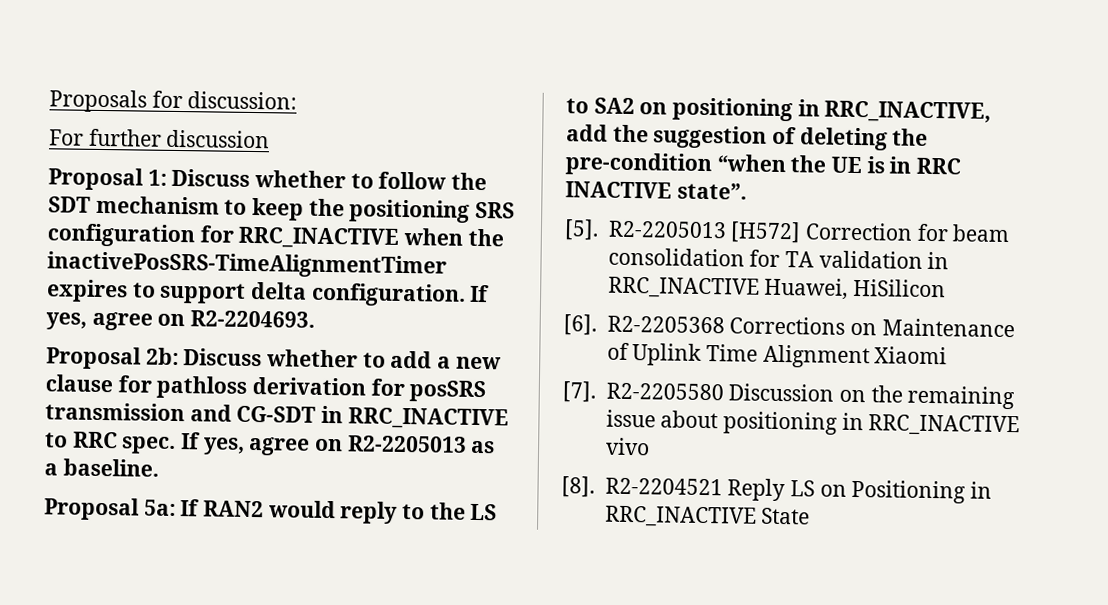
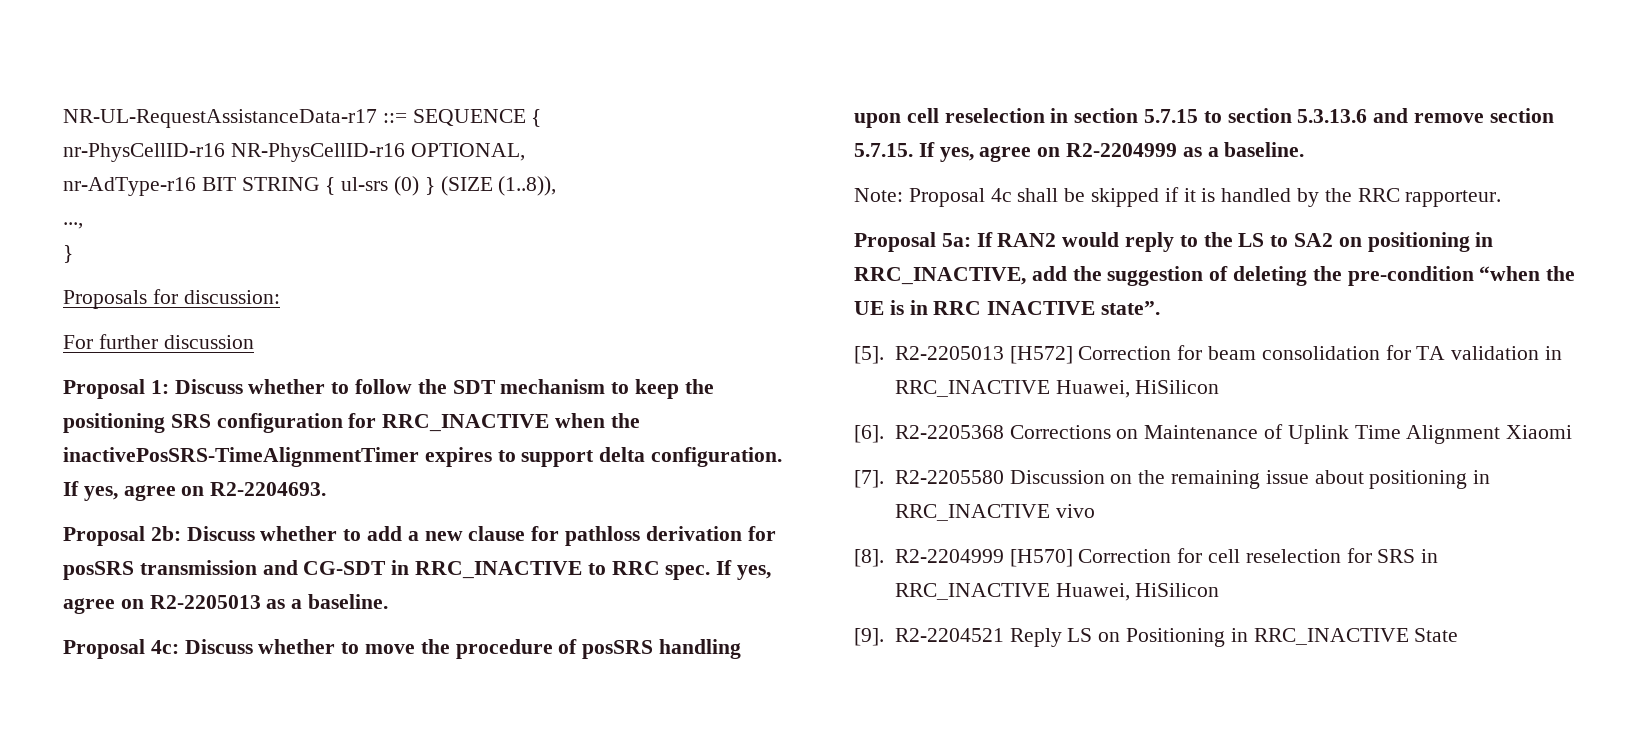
(49, 101) none -> [63,109,542,128] [63,143,525,162] [63,176,557,196] [63,222,83,229] [63,245,73,263] NR-UL-RequestAssistanceData-r17 ::= SEQUENCE { // nr-PhysCellID-r16 NR-PhysCellID-r16 OPTIONAL, // nr-AdType-r16 BIT STRING { ul-srs (0) } (SIZE (1..8)), // ..., // } //
(159, 467) none -> [63,639,742,659] [854,108,1554,128] [854,142,1305,162] [854,187,1502,207] // Proposal 4c: Discuss whether to move the procedure of posSRS handling upon cell reselection in section 5.7.15 to section 5.3.13.6 and remove section 5.7.15. If yes, agree on R2-2204999 as a baseline. // Note: Proposal 4c shall be skipped if it is handled by the RRC rapporteur.
(595, 487) none -> [894,548,1439,567] [894,583,1220,601] [854,628,884,646] R2-2204999 [H570] Correction for cell reselection for SRS in RRC_INACTIVE Huawei, HiSilicon // [9].

